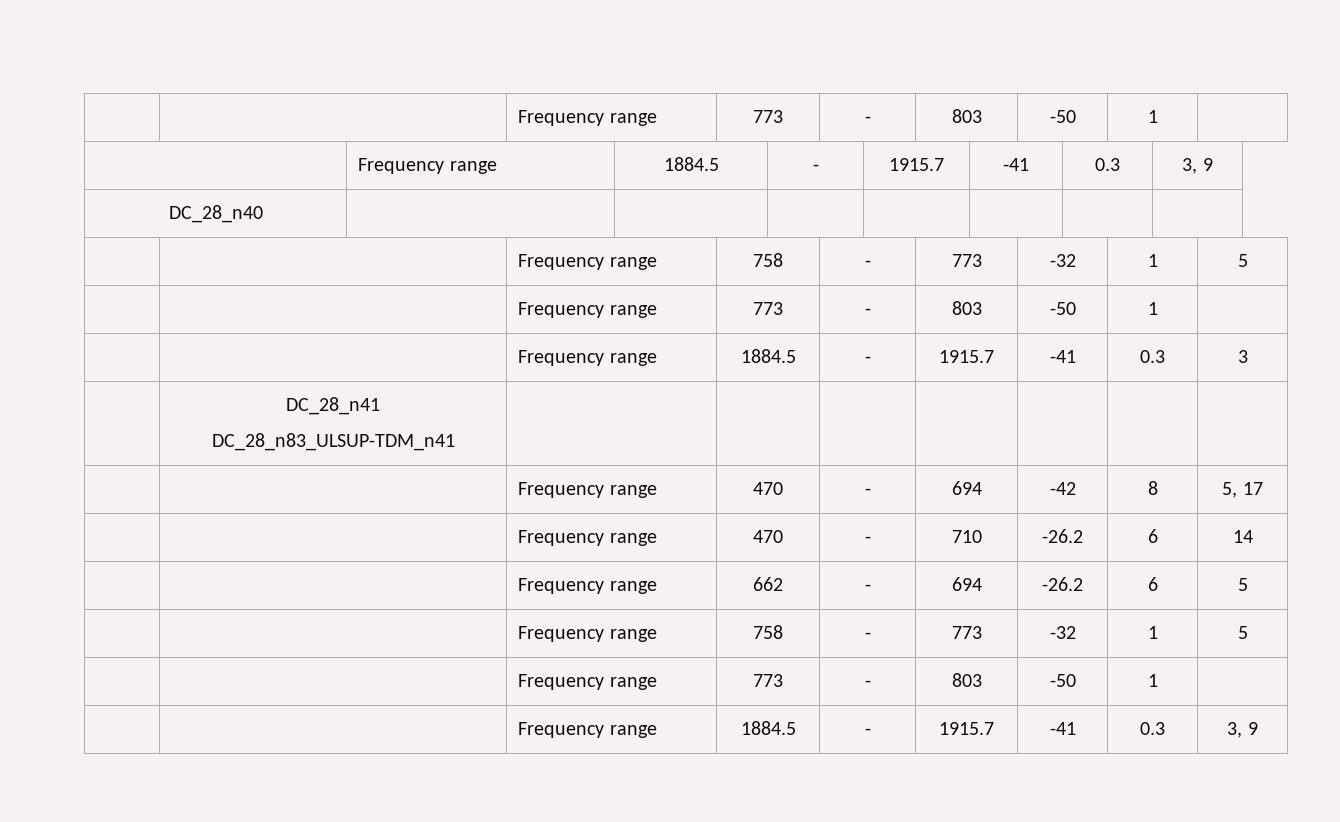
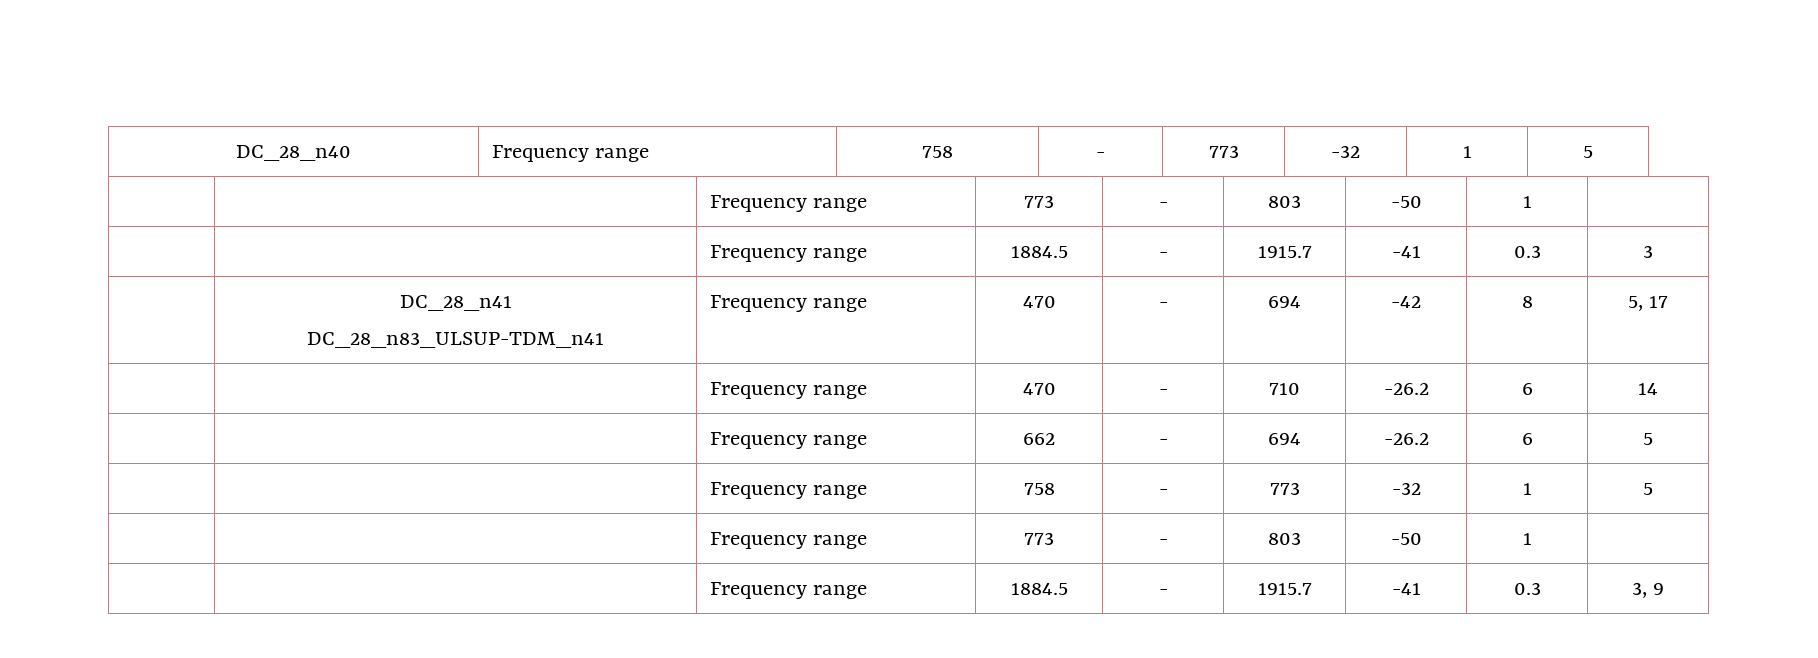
[518,110,657,126] [753,110,783,123] [864,116,871,123] [951,109,982,123] [1049,110,1076,123] [1147,110,1158,123] [358,158,497,174] [663,157,719,171] [812,164,819,171] [889,158,944,171] [1003,158,1029,171] [1095,158,1120,171] [1182,158,1213,174] | | Frequency range | 773 | - | 803 | -50 | 1 | // | Frequency range | 1884.5 | - | 1915.7 | -41 | 0.3 | 3, 9 // -> (236, 153) none
(263, 214) | | | | | | // | | -> (351, 153) none
(455, 442) | | | | | | // | | -> (604, 340) none

